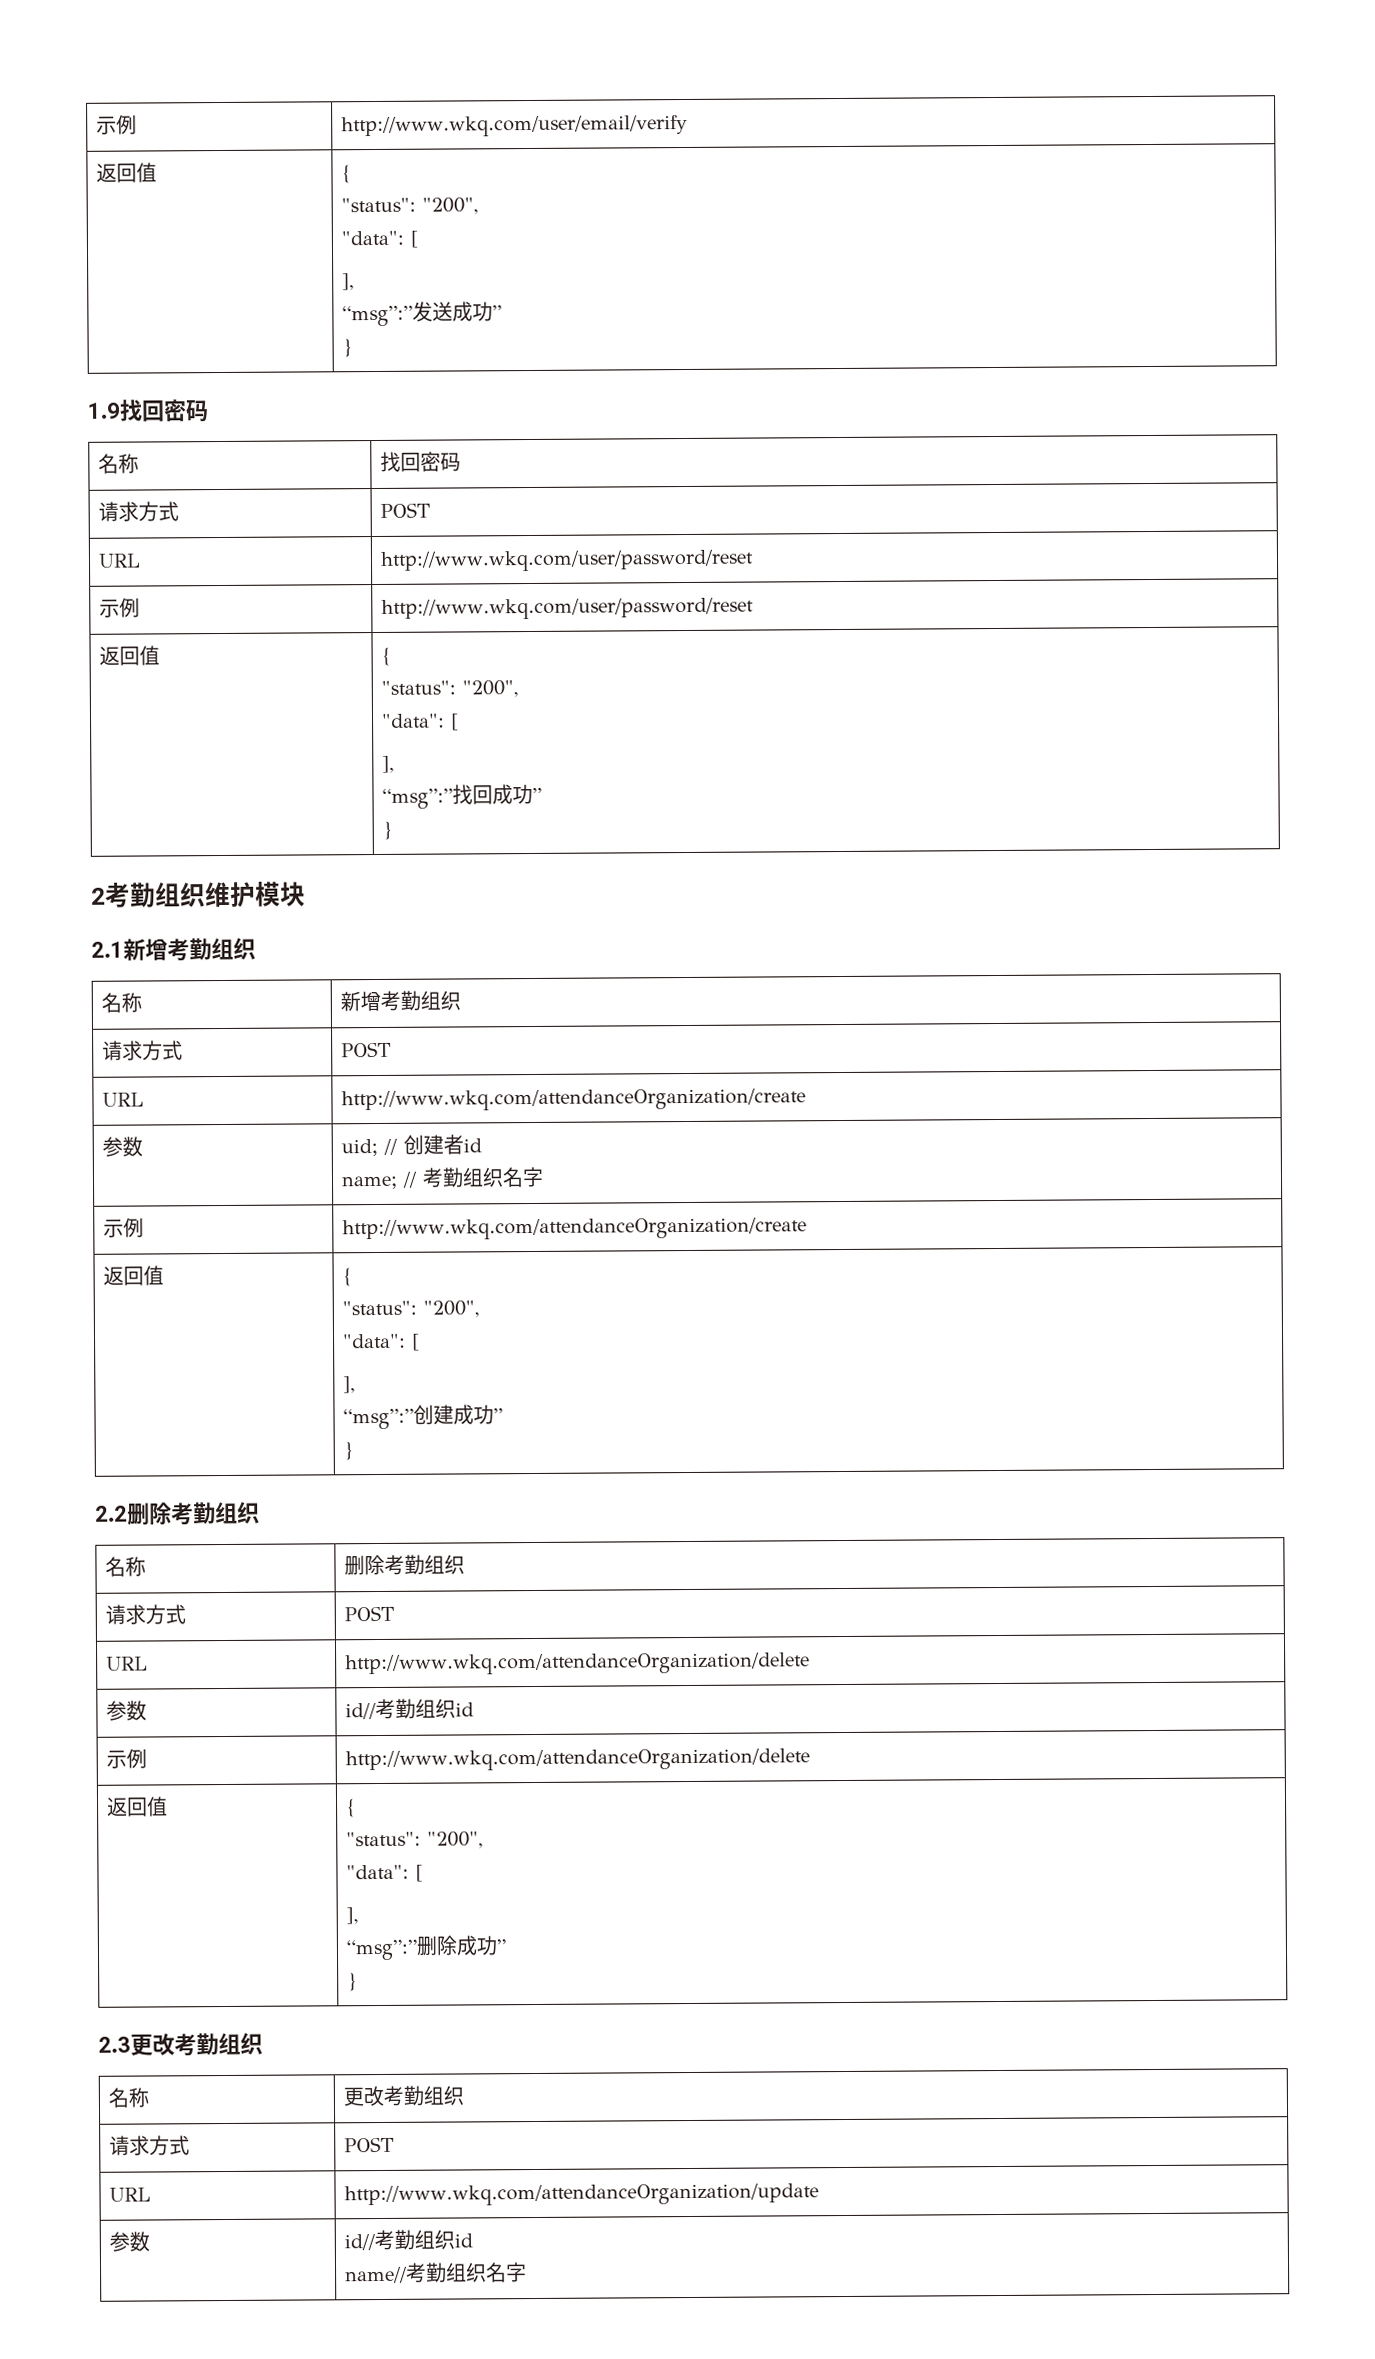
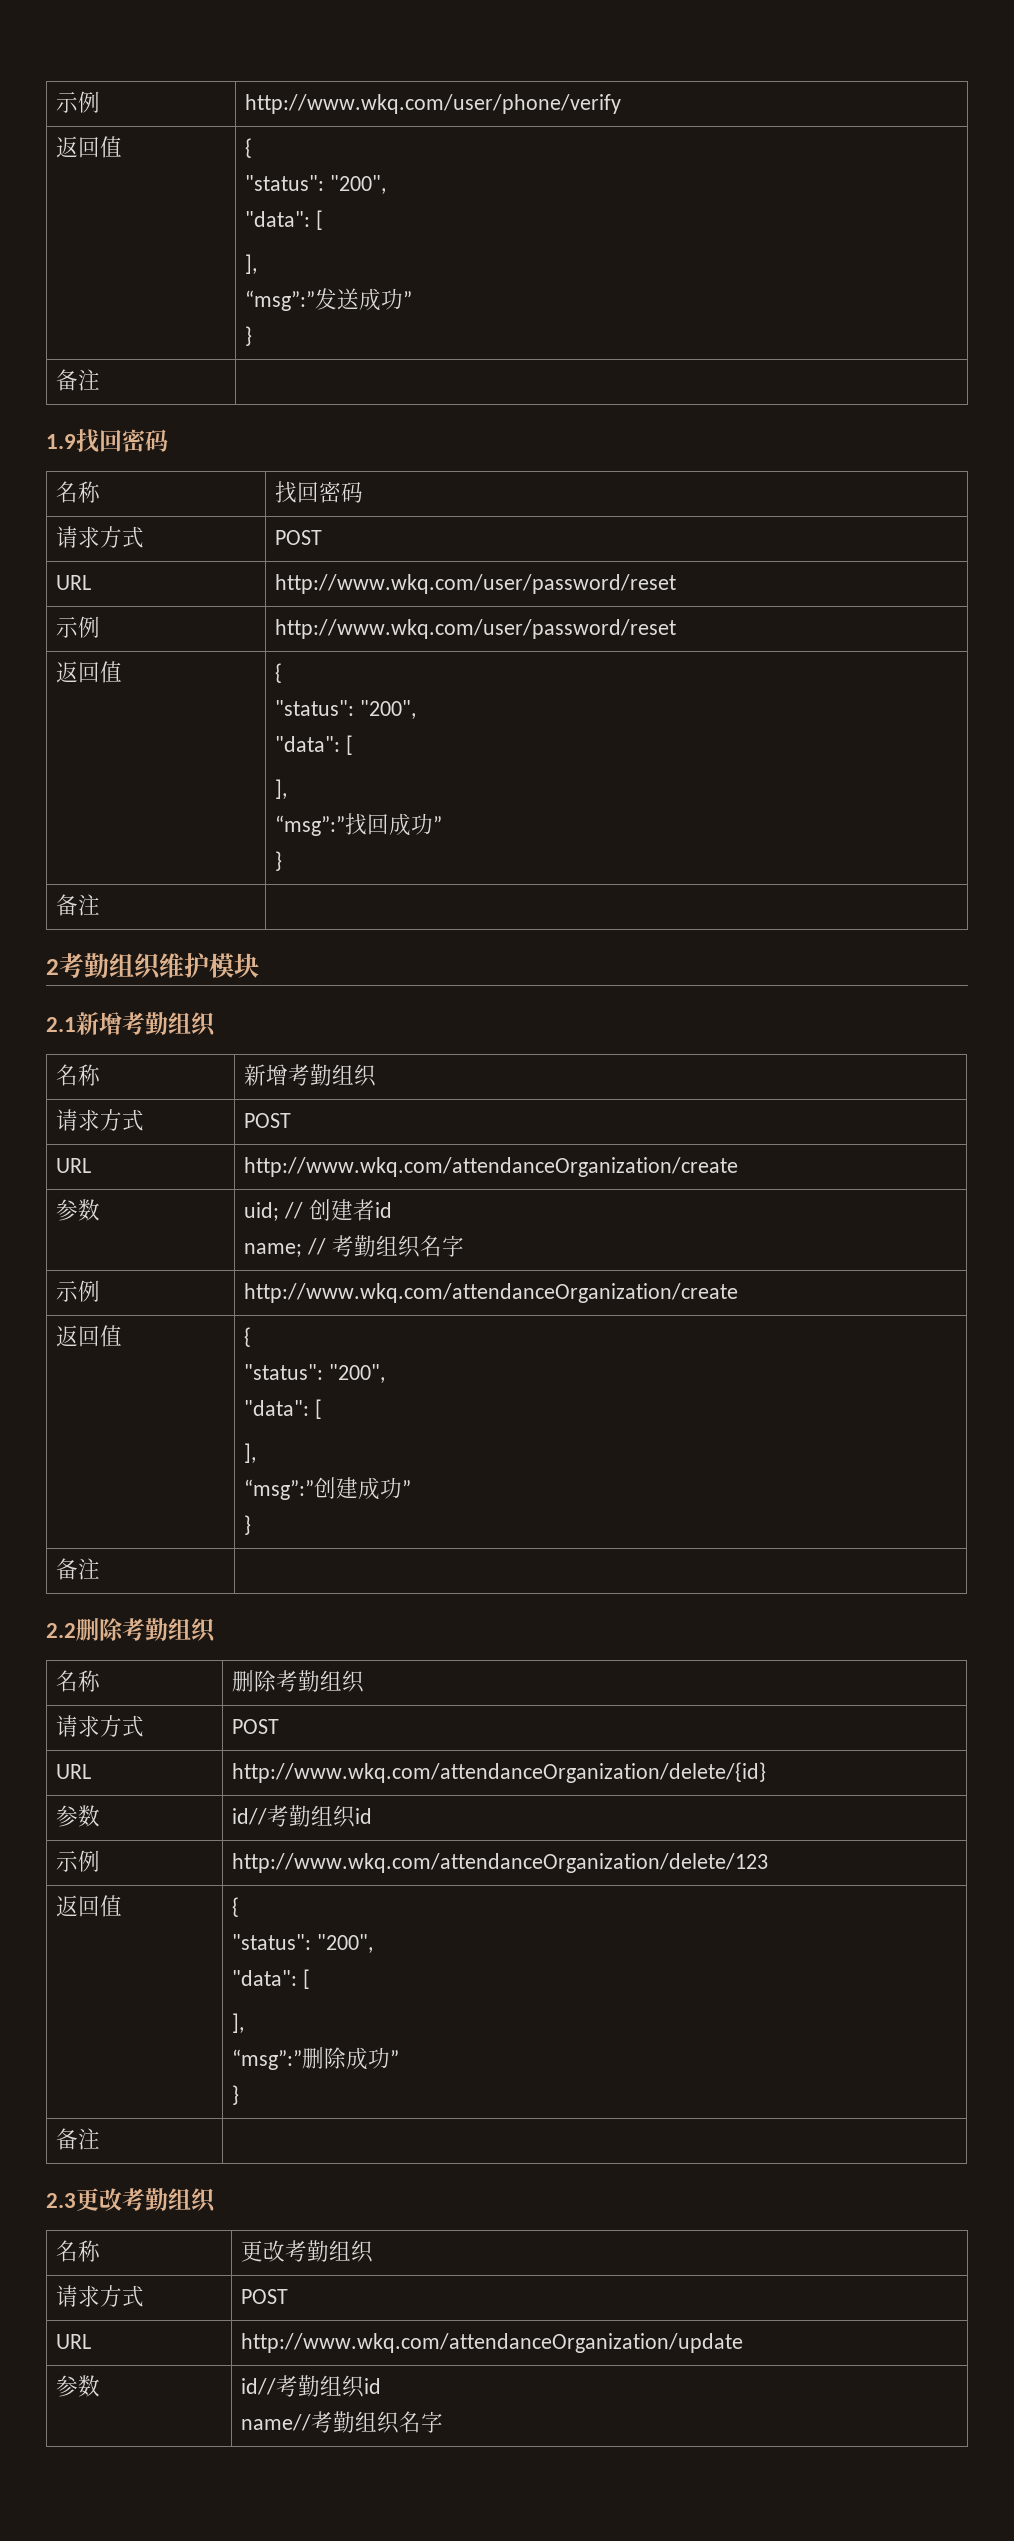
[96,114,138,135] [341,114,689,138] 示例 | http://www.wkq.com/user/email/verify -> [56,91,101,113] [245,94,622,114] 示例 | http://www.wkq.com/user/phone/verify
(354, 348) none -> [56,369,101,391] // 备注 |
(394, 830) none -> [56,894,101,916] // 备注 |
(355, 1451) none -> [56,1558,101,1580] // 备注 |
[345,1652,811,1676] http://www.wkq.com/attendanceOrganization/delete -> [232,1762,767,1783] http://www.wkq.com/attendanceOrganization/delete/{id}
[345,1748,811,1772] http://www.wkq.com/attendanceOrganization/delete -> [232,1853,769,1873] http://www.wkq.com/attendanceOrganization/delete/123
(359, 1982) none -> [56,2128,101,2150] // 备注 |

